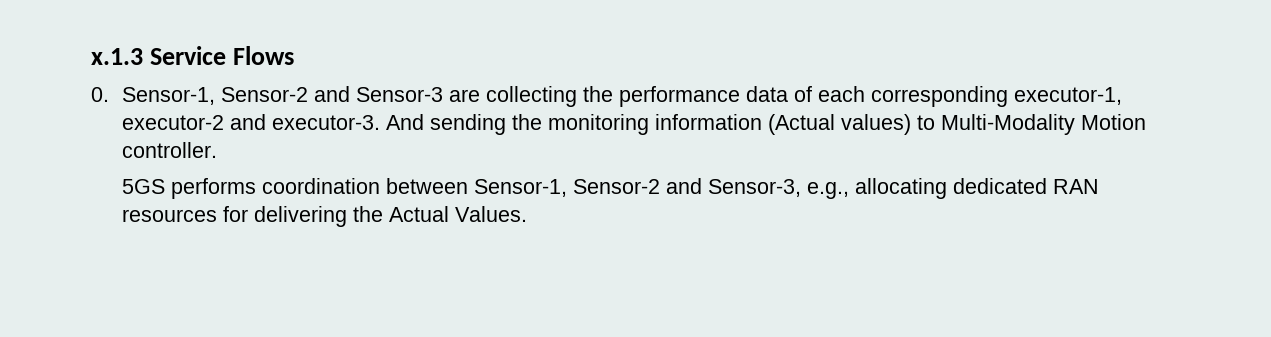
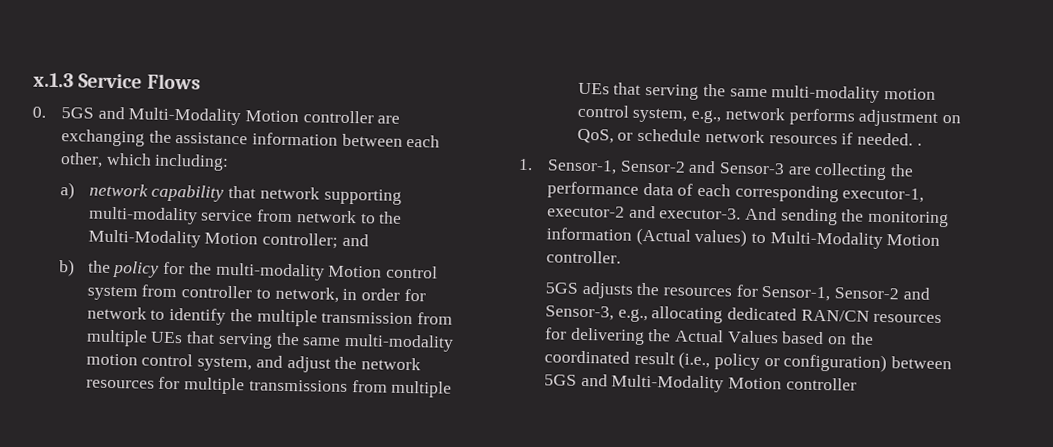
(109, 94) none -> [60,106,401,126] [60,129,441,148] [59,152,230,171] [59,182,402,205] [87,206,403,225] [87,229,369,249] [58,259,438,281] [86,284,426,303] [86,306,453,327] [85,329,454,352] [85,353,421,373] [85,376,453,398] [577,82,936,103] [576,104,961,127] [576,128,922,146] [518,158,533,171] 5GS and Multi-Modality Motion controller are exchanging the assistance information between each other, which including: // a) network capability that network supporting multi-modality service from network to the Multi-Modality Motion controller; and // b) the policy for the multi-modality Motion control system from controller to network, in order for network to identify the multiple transmission from multiple UEs that serving the same multi-modality motion control system, and adjust the network resources for multiple transmissions from multiple UEs that serving the same multi-modality motion control system, e.g., network performs adjustment on QoS, or schedule network resources if needed. . // 1.
[171,178,469,199] performs coordination between -> [581,281,758,299] adjusts the resources for
[1053,179,1100,194] RAN -> [800,309,870,322] RAN/CN
[455,206,528,222] Values. -> [727,330,874,345] [543,350,953,373] [543,373,857,393] Values based on the coordinated result (i.e., policy or configuration) between 5GS and Multi-Modality Motion controller

